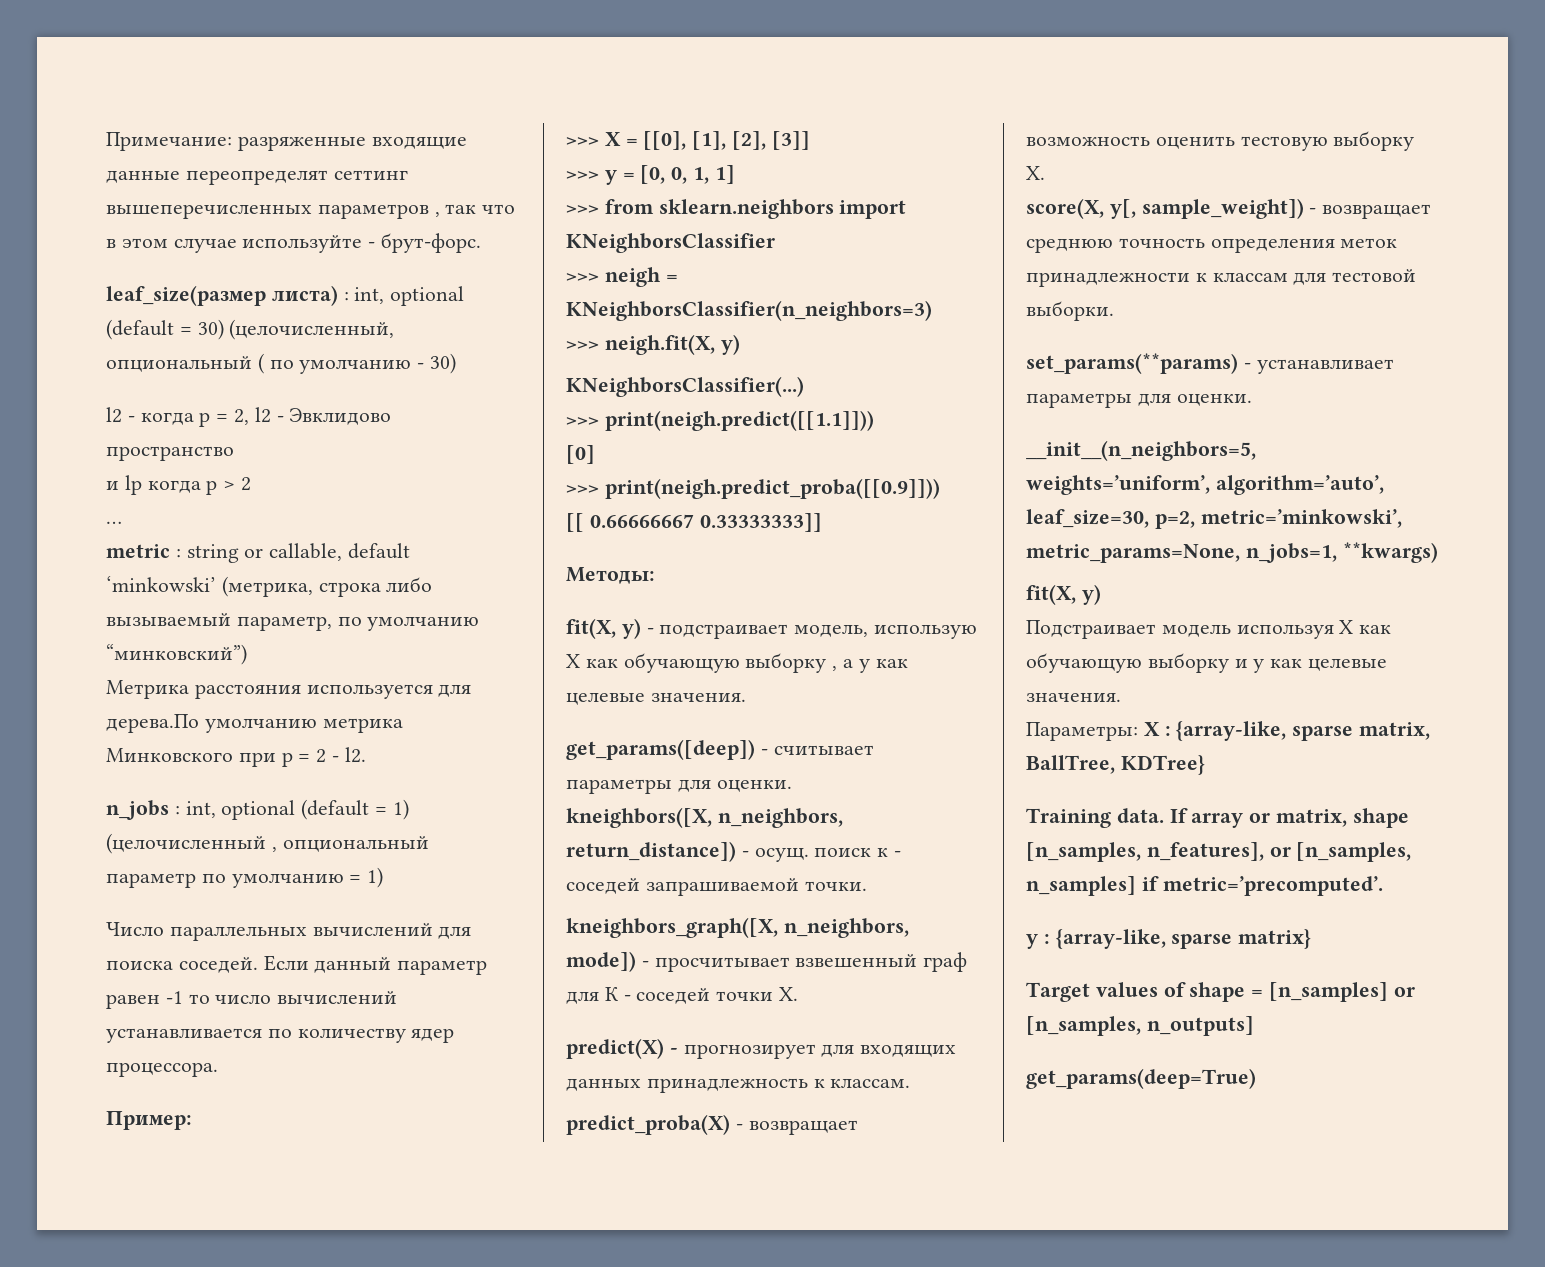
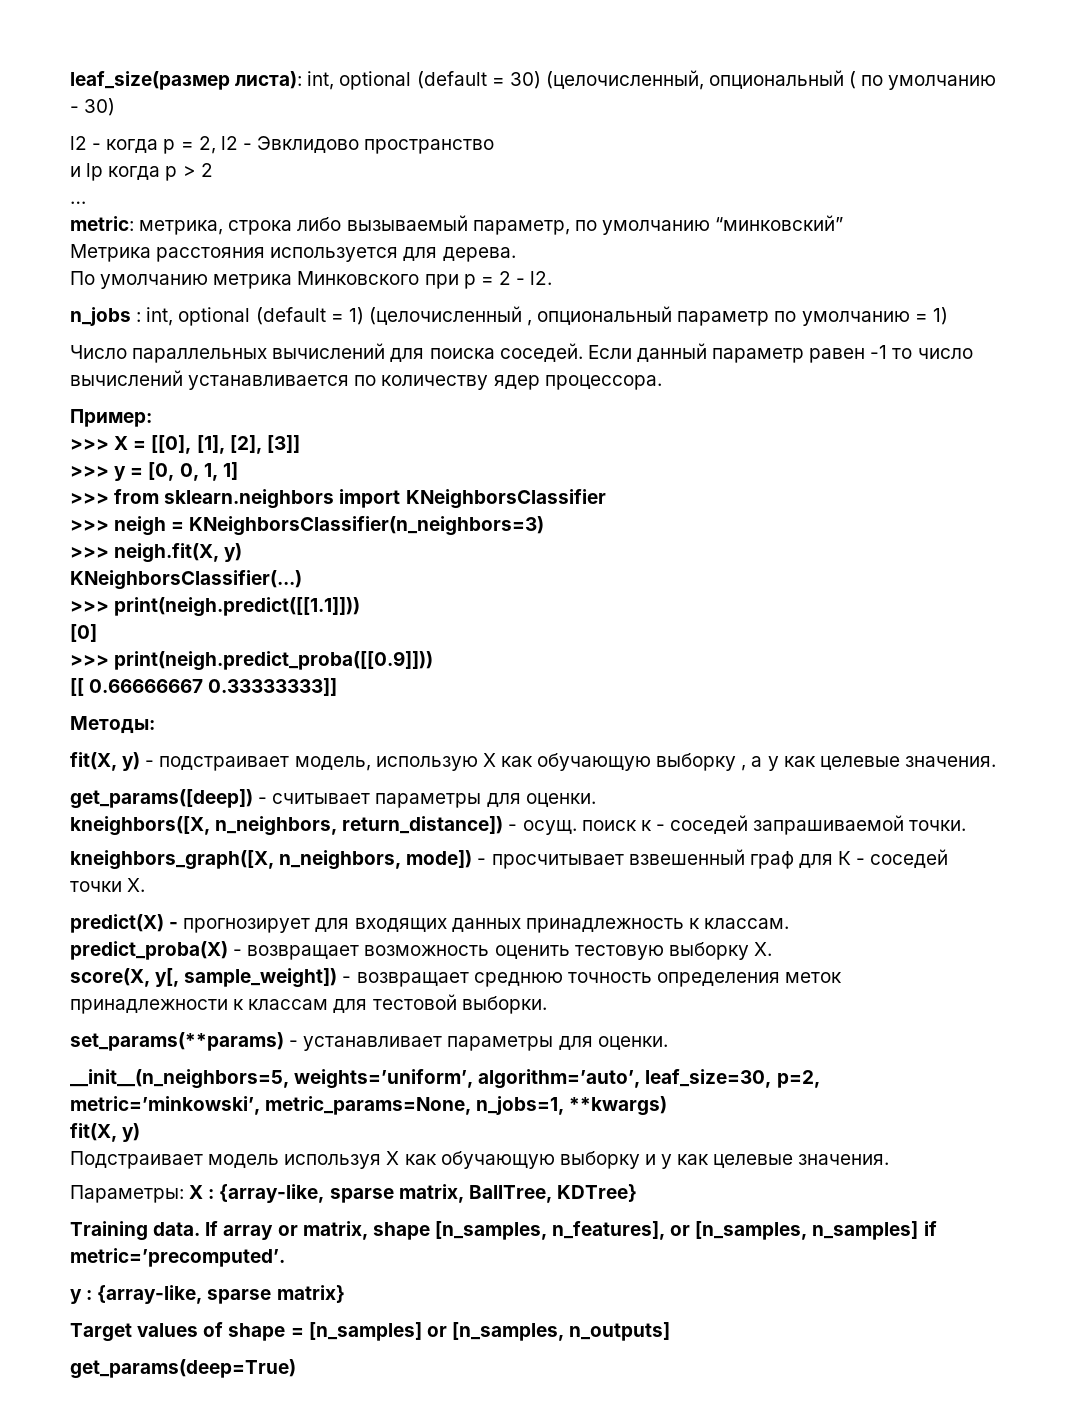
[106,132,467,151] [106,170,408,185] [106,204,516,219] [106,233,482,253] [106,285,349,306] Примечание: разряженные входящие данные переопределят сеттинг вышеперечисленных параметров , так что в этом случае используйте - брут-форс. // leaf_size(размер листа) : -> [70,71,303,90] leaf_size(размер листа):
[106,543,411,563] [106,576,313,597] metric : string or callable, default ‘minkowski’ (метрика, -> [70,216,224,235] metric: метрика,
[106,644,247,665] “минковский”) -> [715,215,844,231] “минковский”
[106,714,199,733] дерева.По -> [442,247,516,262] [70,271,95,285] дерева. // По

